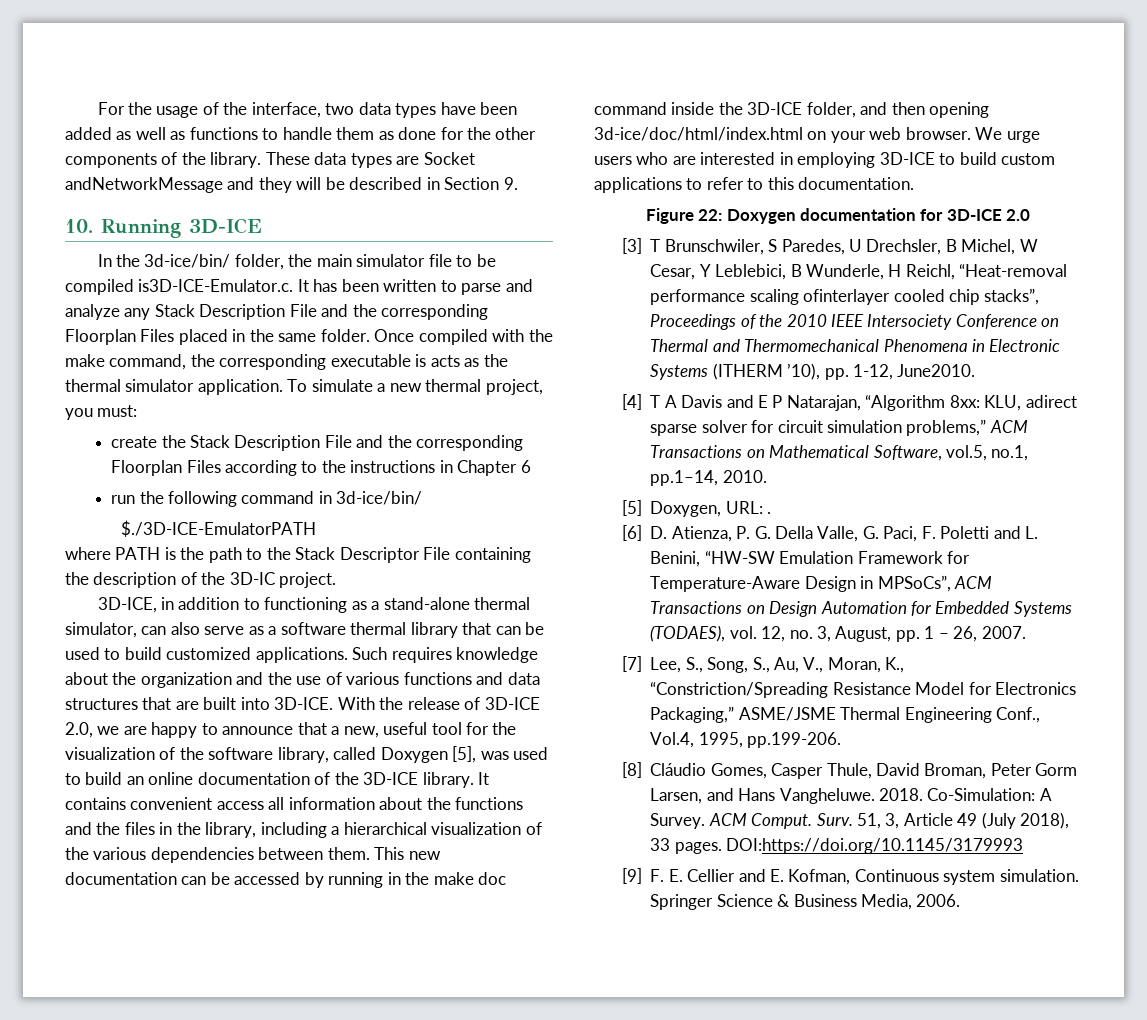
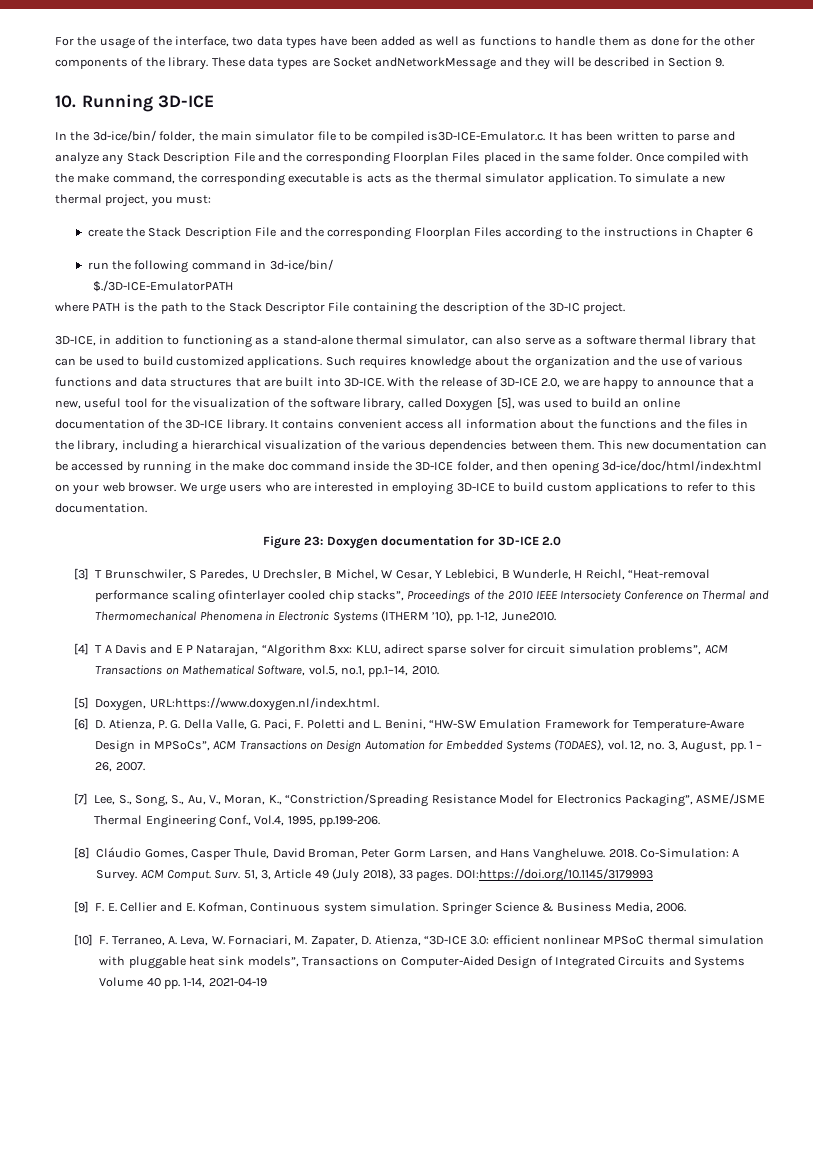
[698,209,723,221] 22: -> [304,536,324,546] 23:
[906,419,987,436] problems,” -> [638,644,702,656] problems”,
[725,501,772,514] URL: . -> [149,697,379,711] URL:https://www.doxygen.nl/index.html.
[650,706,735,723] Packaging,” -> [625,794,694,807] Packaging”,
(961, 900) none -> [73,934,765,947] [99,956,746,969] [99,977,267,989] // [10] F. Terraneo, A. Leva, W. Fornaciari, M. Zapater, D. Atienza, “3D-ICE 3.0: efficient nonlinear MPSoC thermal simulation with pluggable heat sink models”, Transactions on Computer-Aided Design of Integrated Circuits and Systems Volume 40 pp. 1-14, 2021-04-19

